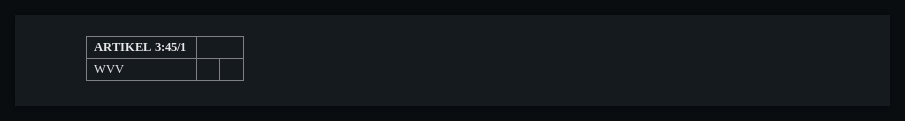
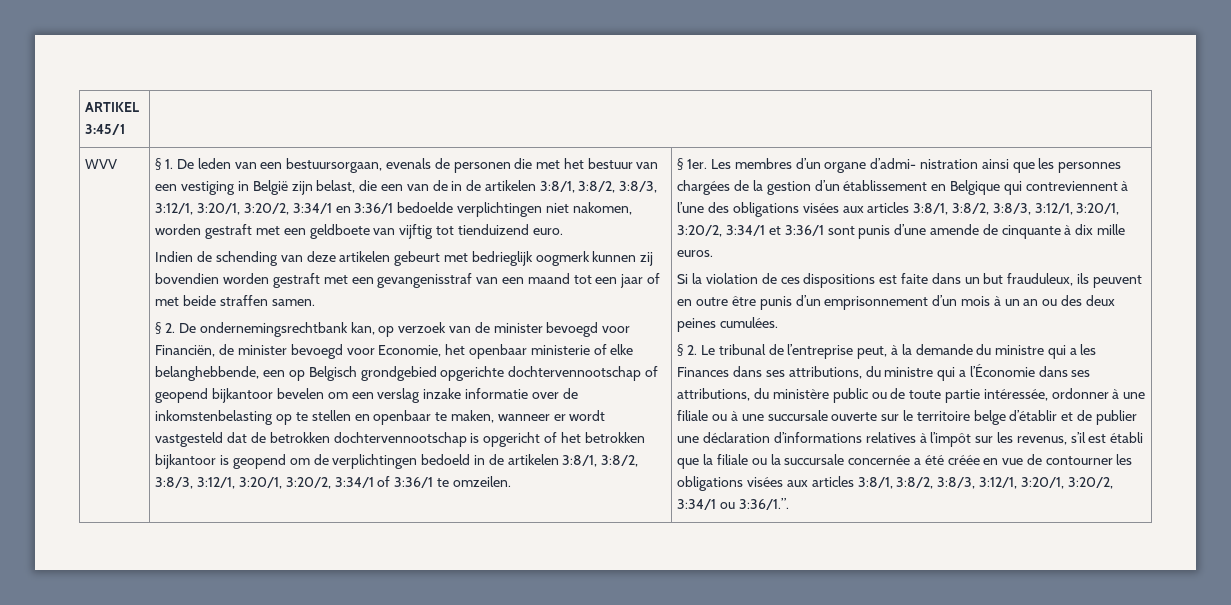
(125, 69) | -> [155,158,659,173] [155,180,658,195] [155,202,632,217] [155,224,563,239] [155,251,654,266] [155,273,660,288] [155,295,315,306] [155,322,631,337] [155,344,634,359] [155,366,658,381] [155,388,578,403] [155,410,606,425] [155,432,645,447] [155,454,639,469] [155,476,511,489] [677,158,1122,173] [677,180,1129,195] [677,202,1120,217] [677,224,1125,239] [677,250,714,257] [677,273,1142,288] [677,295,1115,310] [677,317,779,332] [677,344,1097,359] [677,364,1091,381] [677,388,1146,403] [677,410,1137,425] [677,432,1144,447] [677,454,1133,469] [677,476,1113,491] [677,498,790,510] § 1. De leden van een bestuursorgaan, evenals de personen die met het bestuur van een vestiging in België zijn belast, die een van de in de artikelen 3:8/1, 3:8/2, 3:8/3, 3:12/1, 3:20/1, 3:20/2, 3:34/1 en 3:36/1 bedoelde verplichtingen niet nakomen, worden gestraft met een geldboete van vijftig tot tienduizend euro. // Indien de schending van deze artikelen gebeurt met bedrieglijk oogmerk kunnen zij bovendien worden gestraft met een gevangenisstraf van een maand tot een jaar of met beide straffen samen. // § 2. De ondernemingsrechtbank kan, op verzoek van de minister bevoegd voor Financiën, de minister bevoegd voor Economie, het openbaar ministerie of elke belanghebbende, een op Belgisch grondgebied opgerichte dochtervennootschap of geopend bijkantoor bevelen om een verslag inzake informatie over de inkomstenbelasting op te stellen en openbaar te maken, wanneer er wordt vastgesteld dat de betrokken dochtervennootschap is opgericht of het betrokken bijkantoor is geopend om de verplichtingen bedoeld in de artikelen 3:8/1, 3:8/2, 3:8/3, 3:12/1, 3:20/1, 3:20/2, 3:34/1 of 3:36/1 te omzeilen. | § 1er. Les membres d’un organe d’admi- nistration ainsi que les personnes chargées de la gestion d’un établissement en Belgique qui contreviennent à l’une des obligations visées aux articles 3:8/1, 3:8/2, 3:8/3, 3:12/1, 3:20/1, 3:20/2, 3:34/1 et 3:36/1 sont punis d’une amende de cinquante à dix mille euros. // Si la violation de ces dispositions est faite dans un but frauduleux, ils peuvent en outre être punis d’un emprisonnement d’un mois à un an ou des deux peines cumulées. // § 2. Le tribunal de l’entreprise peut, à la demande du ministre qui a les Finances dans ses attributions, du ministre qui a l’Économie dans ses attributions, du ministère public ou de toute partie intéressée, ordonner à une filiale ou à une succursale ouverte sur le territoire belge d’établir et de publier une déclaration d’informations relatives à l’impôt sur les revenus, s’il est établi que la filiale ou la succursale concernée a été créée en vue de contourner les obligations visées aux articles 3:8/1, 3:8/2, 3:8/3, 3:12/1, 3:20/1, 3:20/2, 3:34/1 ou 3:36/1.”.

